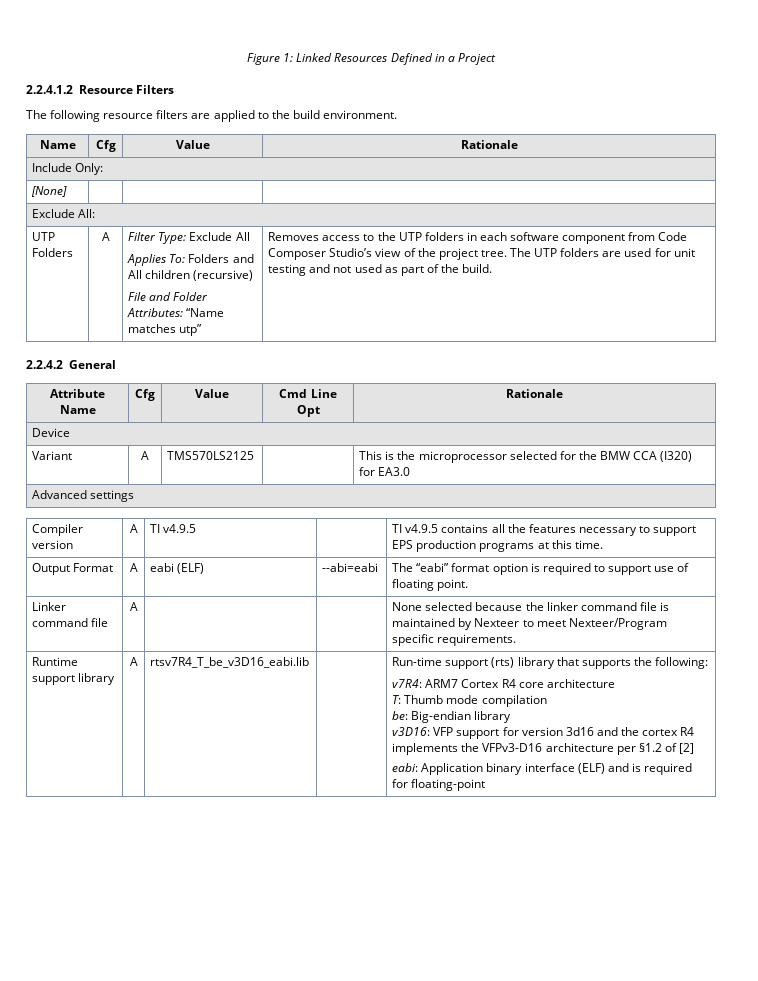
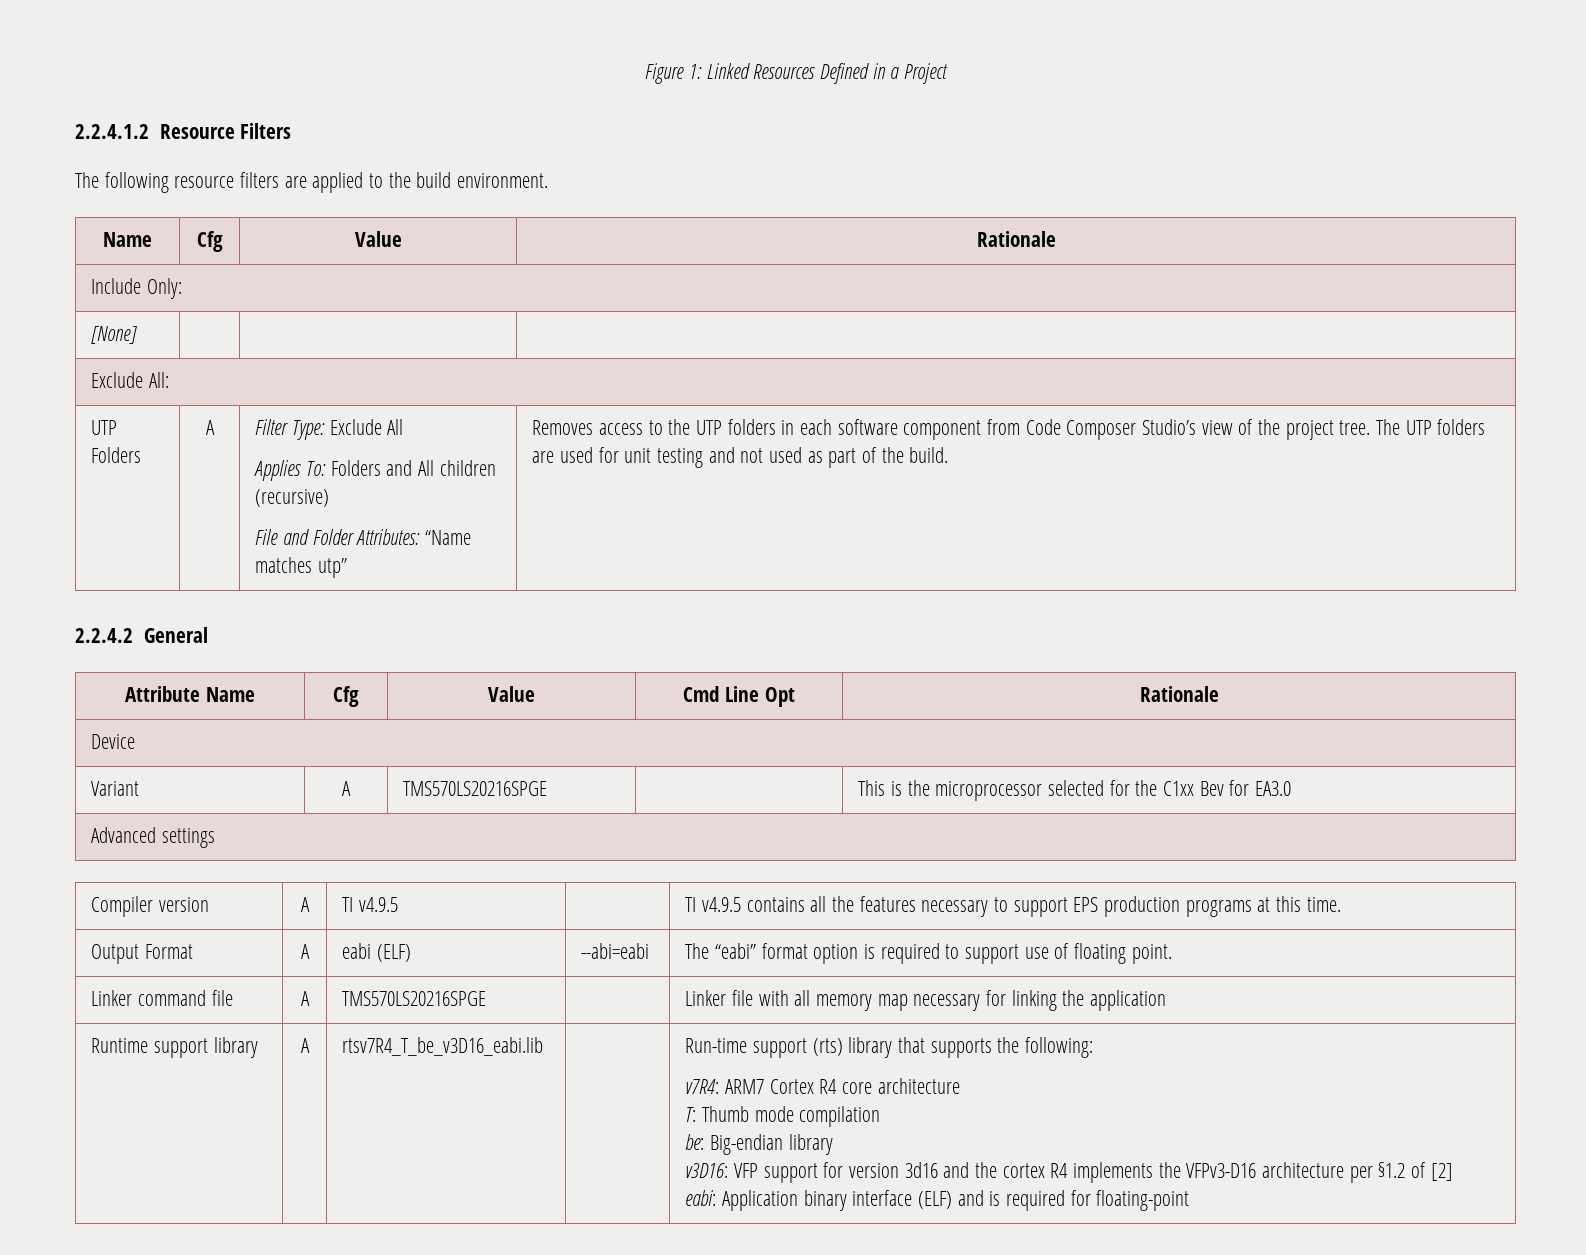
[167,451,255,460] TMS570LS2125 -> [403,781,548,796] TMS570LS20216SPGE
[599,451,693,462] BMW CCA (I320) -> [1163,781,1224,796] C1xx Bev
[392,602,669,611] [392,618,667,630] [392,634,517,646] | | None selected because the linker command file is maintained by Nexteer to meet Nexteer/Program specific requirements. -> [342,991,487,1006] [685,990,1167,1011] TMS570LS20216SPGE | | Linker file with all memory map necessary for linking the application

